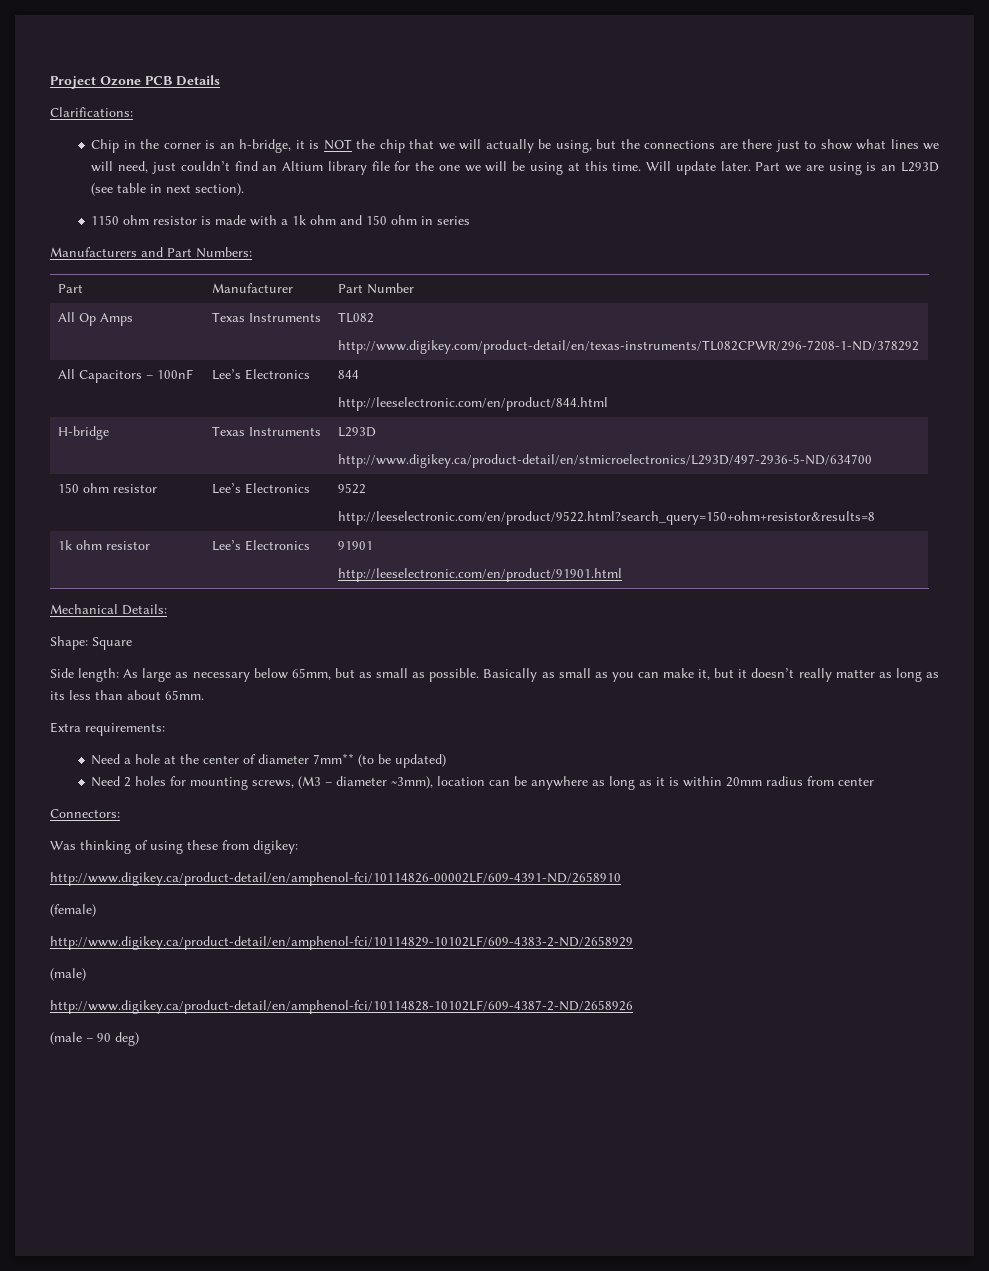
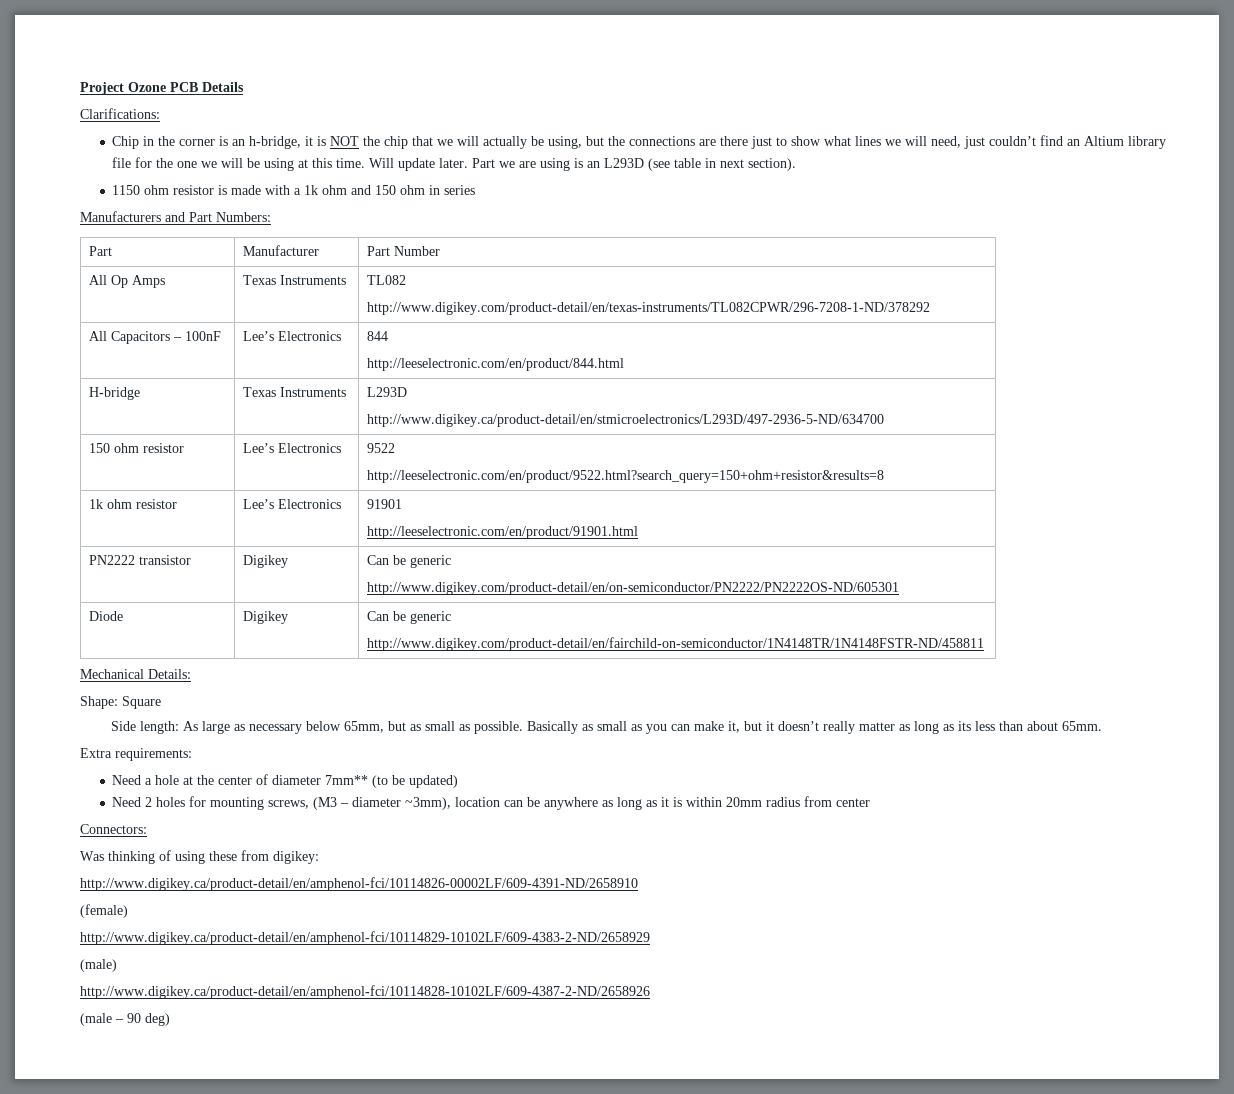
(622, 575) none -> [89,555,192,565] [243,555,289,568] [367,555,452,568] [367,582,900,595] [89,611,124,621] [243,611,289,624] [367,611,452,624] [367,637,985,651] // PN2222 transistor | Digikey | Can be generic // http://www.digikey.com/product-detail/en/on-semiconductor/PN2222/PN2222OS-ND/605301 // Diode | Digikey | Can be generic // http://www.digikey.com/product-detail/en/fairchild-on-semiconductor/1N4148TR/1N4148FSTR-ND/458811

